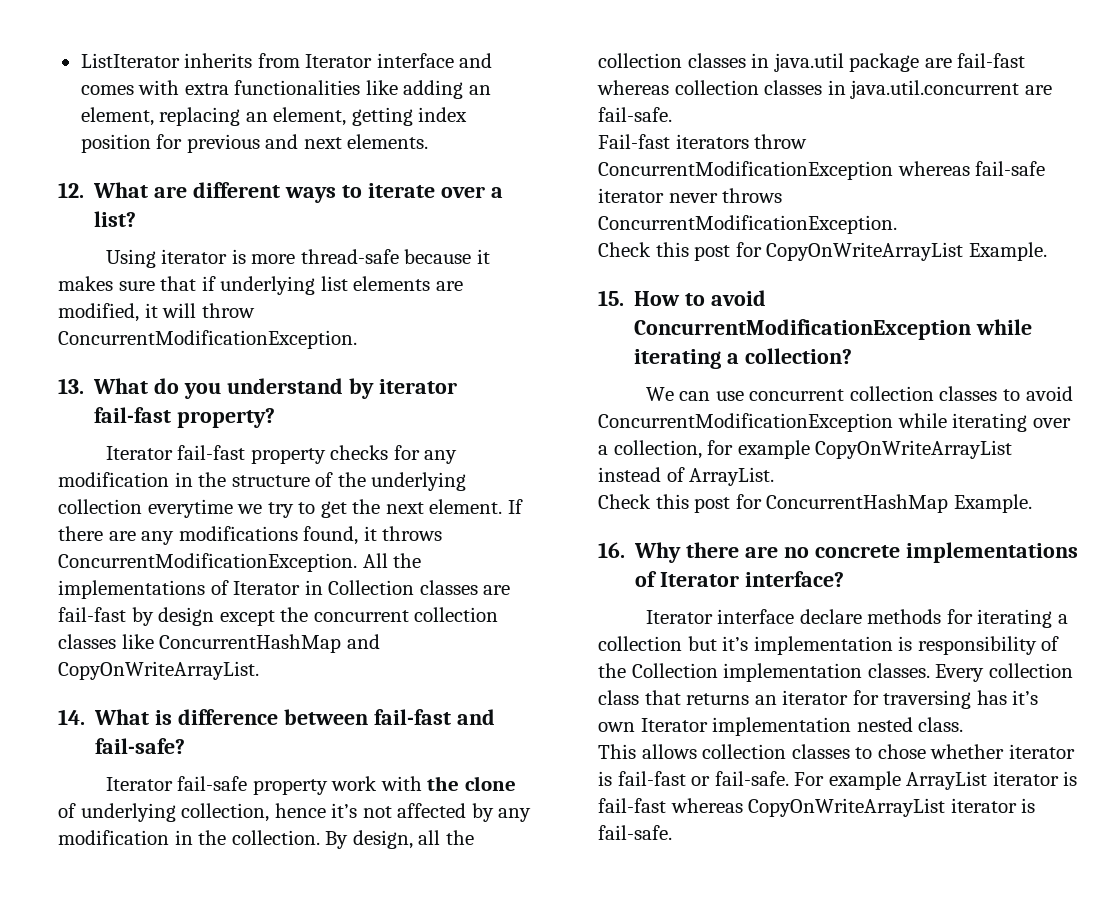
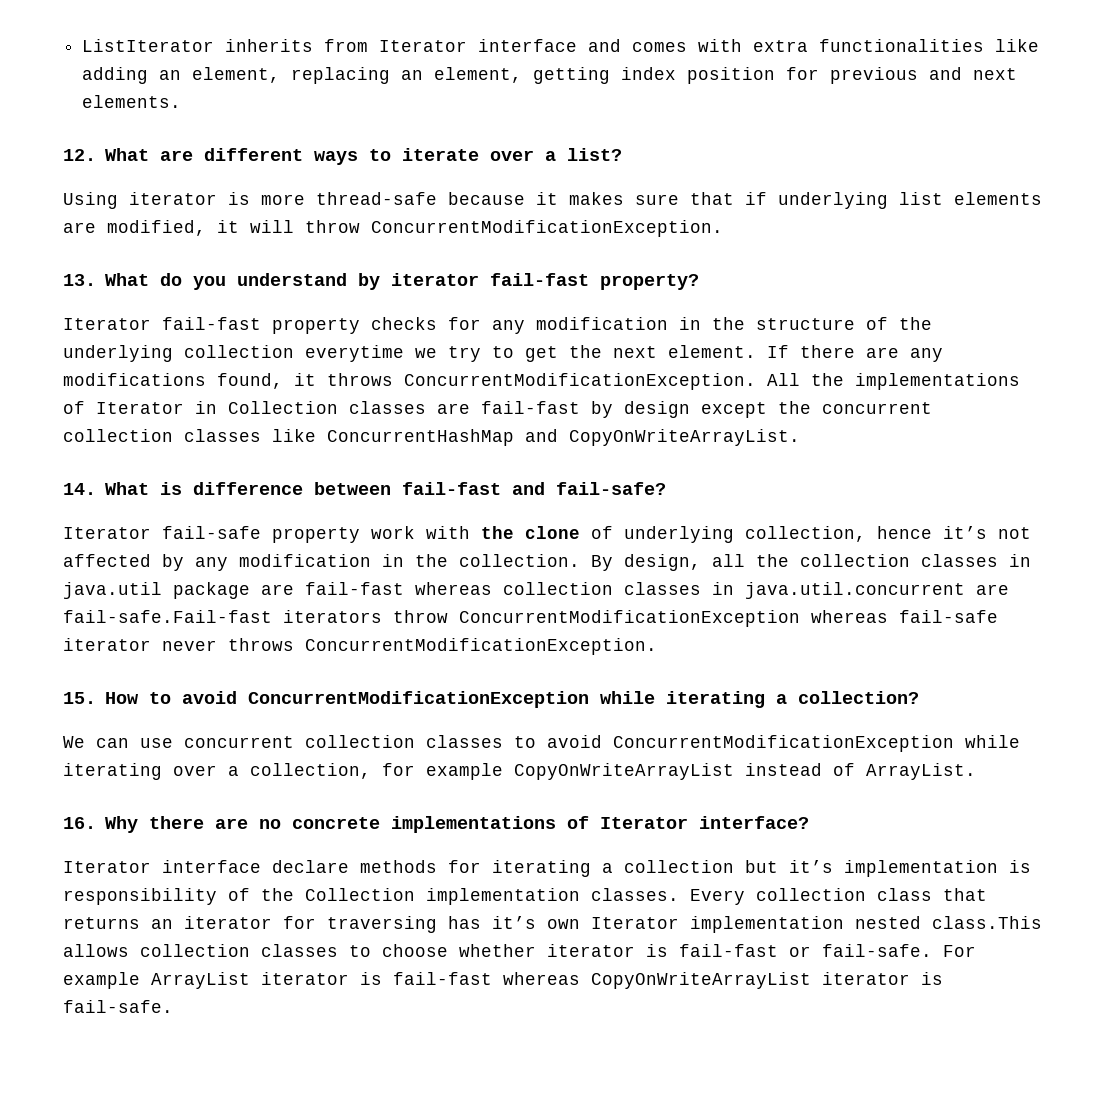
[598,107,672,122] [598,134,670,149] fail-safe. // Fail-fast -> [63,610,272,623] fail-safe.Fail-fast
[598,242,1047,261] // Check this post for CopyOnWriteArrayList Example. -> (657, 646) none
[598,494,1032,513] // Check this post for ConcurrentHashMap Example. -> (976, 771) none
[918,717,964,732] [598,744,636,759] class. // This -> [932,916,1042,929] class.This
[877,744,926,759] chose -> [382,944,448,957] choose

